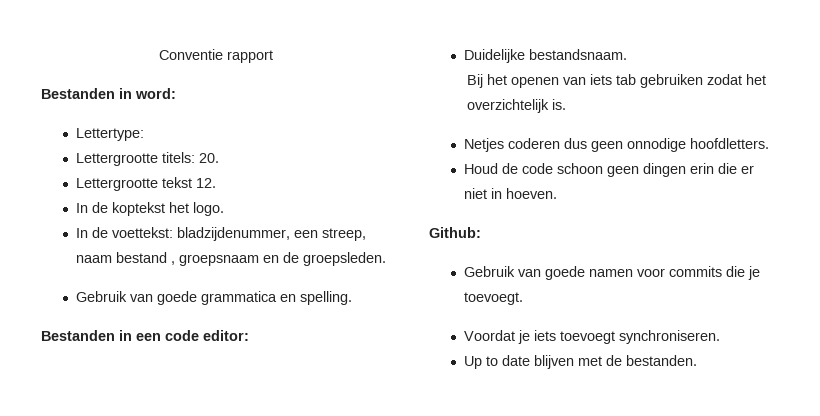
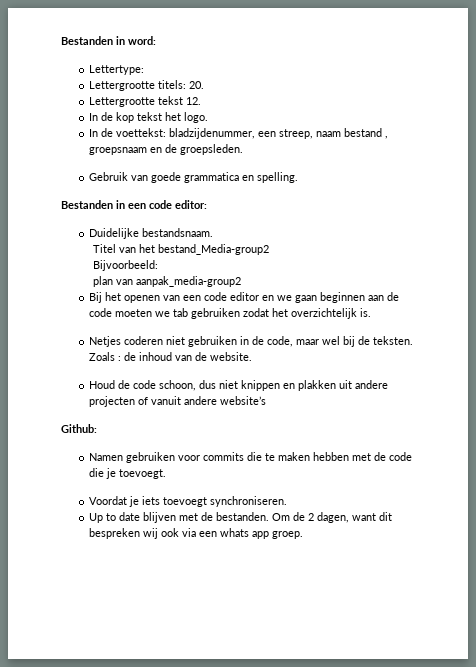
[159,49,273,63] Conventie rapport // -> (61, 40) none
[111,202,165,216] koptekst -> [116,112,163,123] kop tekst
[467,74,613,88] Bij het openen van iets -> [92,244,269,255] [92,260,158,271] [92,276,241,287] [89,292,400,303] [89,308,171,317] Titel van het bestand_Media-group2 // Bijvoorbeeld: // plan van aanpak_media-group2 // Bij het openen van een code editor en we gaan beginnen aan de code moeten we
[563,138,769,152] [463,163,754,177] [463,188,557,199] [429,227,481,238] [463,266,722,280] dus geen onnodige hoofdletters. // Houd de code schoon geen dingen erin die er niet in hoeven. // Github: // Gebruik van goede namen voor commits -> [166,336,414,347] [89,352,253,361] [89,380,389,391] [89,396,267,407] [61,424,97,433] [89,452,413,463] niet gebruiken in de code, maar wel bij de teksten. Zoals : de inhoud van de website. // Houd de code schoon, dus niet knippen en plakken uit andere projecten of vanuit andere website’s // Github: // Namen gebruiken voor commits die te maken hebben met de code
(697, 360) none -> [272,512,393,523] [89,528,304,539] Om de 2 dagen, want dit bespreken wij ook via een whats app groep.

